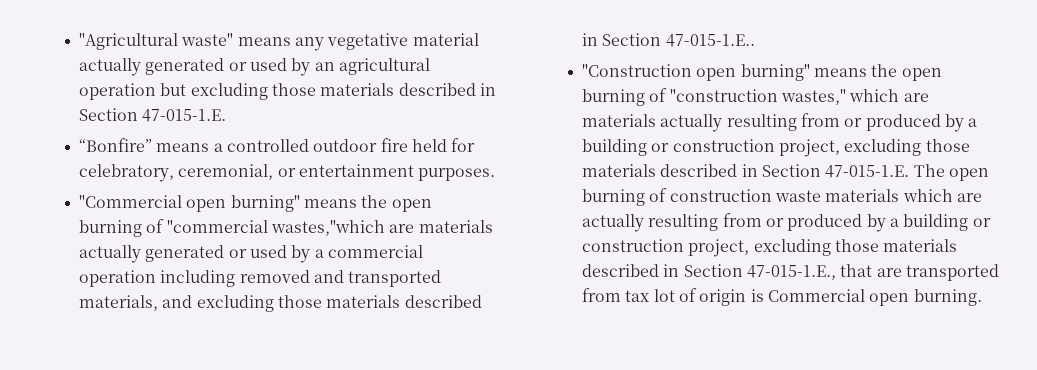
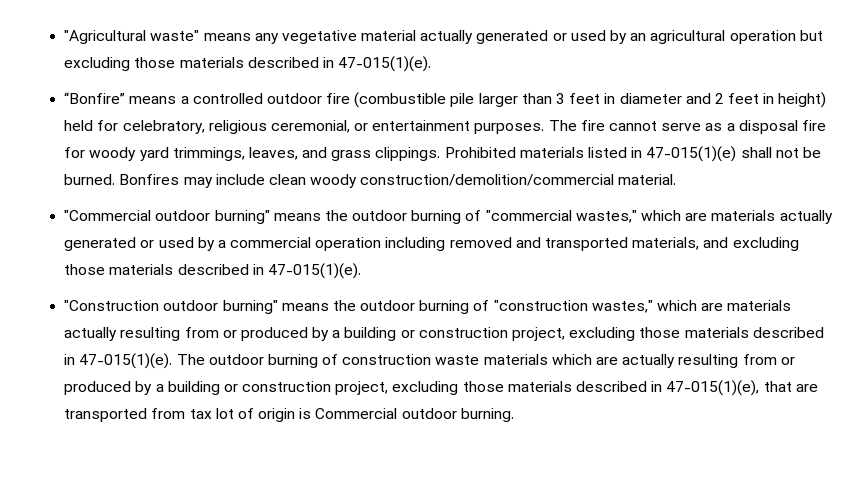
[79,108,227,122] Section 47-015-1.E. -> [338,56,432,72] 47-015(1)(e).
(408, 145) none -> [354,92,827,108] (combustible pile larger than 3 feet in diameter and 2 feet in height)
(175, 173) none -> [208,120,267,134] religious
(496, 174) none -> [548,120,826,134] [64,146,821,162] [64,174,677,188] The fire cannot serve as a disposal fire for woody yard trimmings, leaves, and grass clippings. Prohibited materials listed in 47-015(1)(e) shall not be burned. Bonfires may include clean woody construction/demolition/commercial material.
[186,195,432,212] open burning" means the open -> [155,210,408,224] outdoor burning" means the outdoor
[271,220,386,236] wastes,"which -> [575,210,681,223] wastes," which
[602,33,755,47] Section 47-015-1.E.. -> [267,263,361,279] 47-015(1)(e).
[696,64,942,81] open burning" means the open -> [163,300,416,314] outdoor burning" means the outdoor
[762,164,990,181] Section 47-015-1.E. The open -> [79,353,264,369] 47-015(1)(e). The outdoor
[683,264,837,280] Section 47-015-1.E., -> [666,380,760,396] 47-015(1)(e),
[869,293,910,306] open -> [401,408,457,419] outdoor

